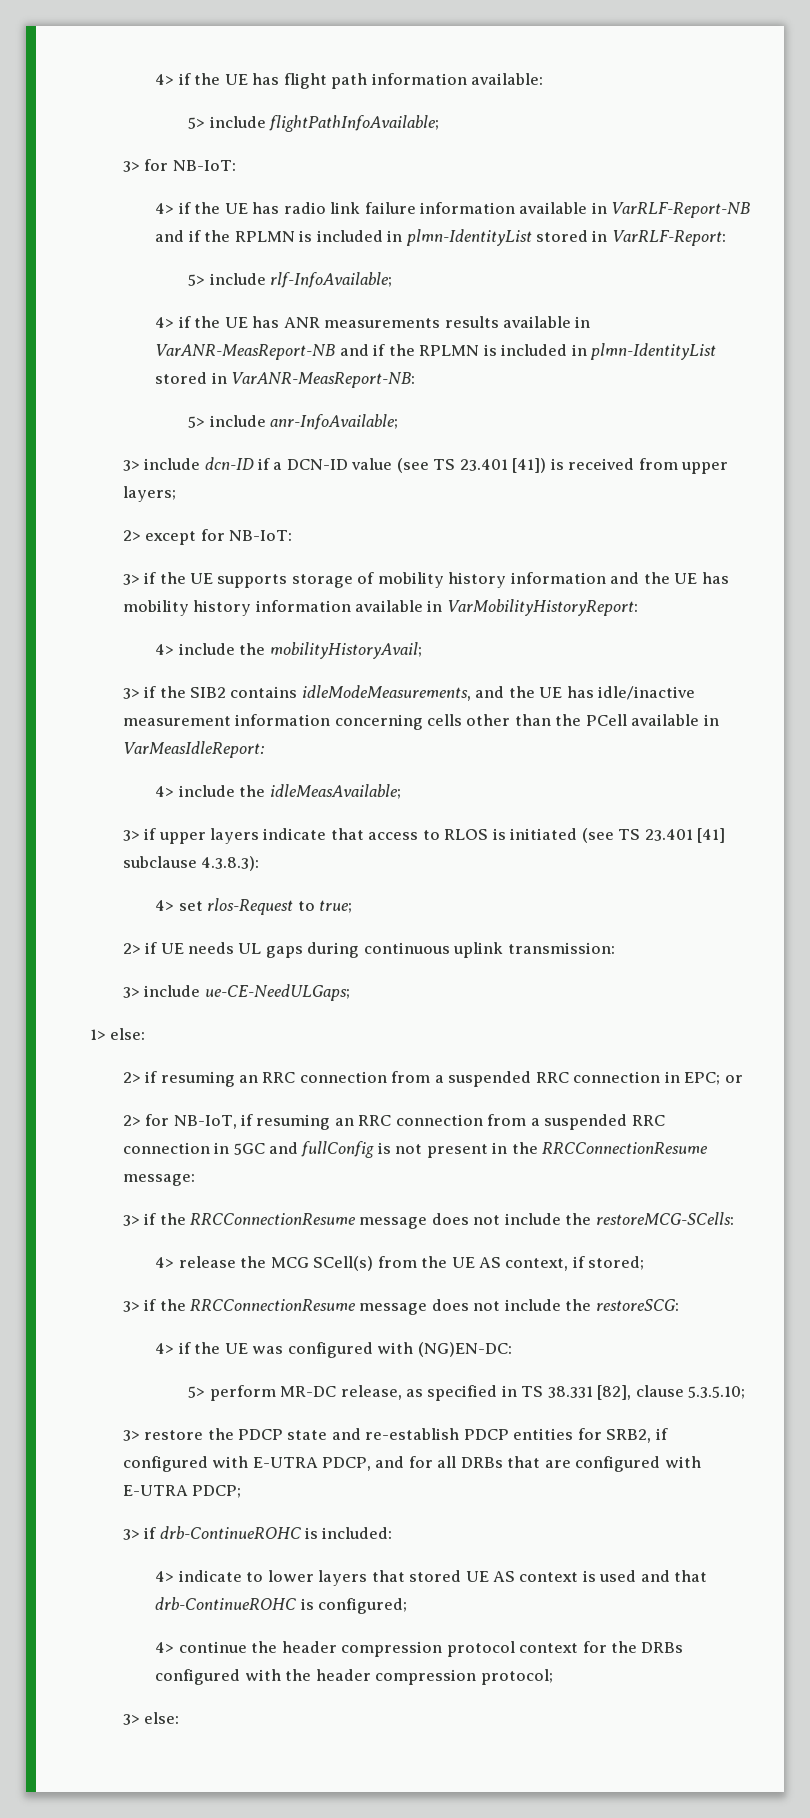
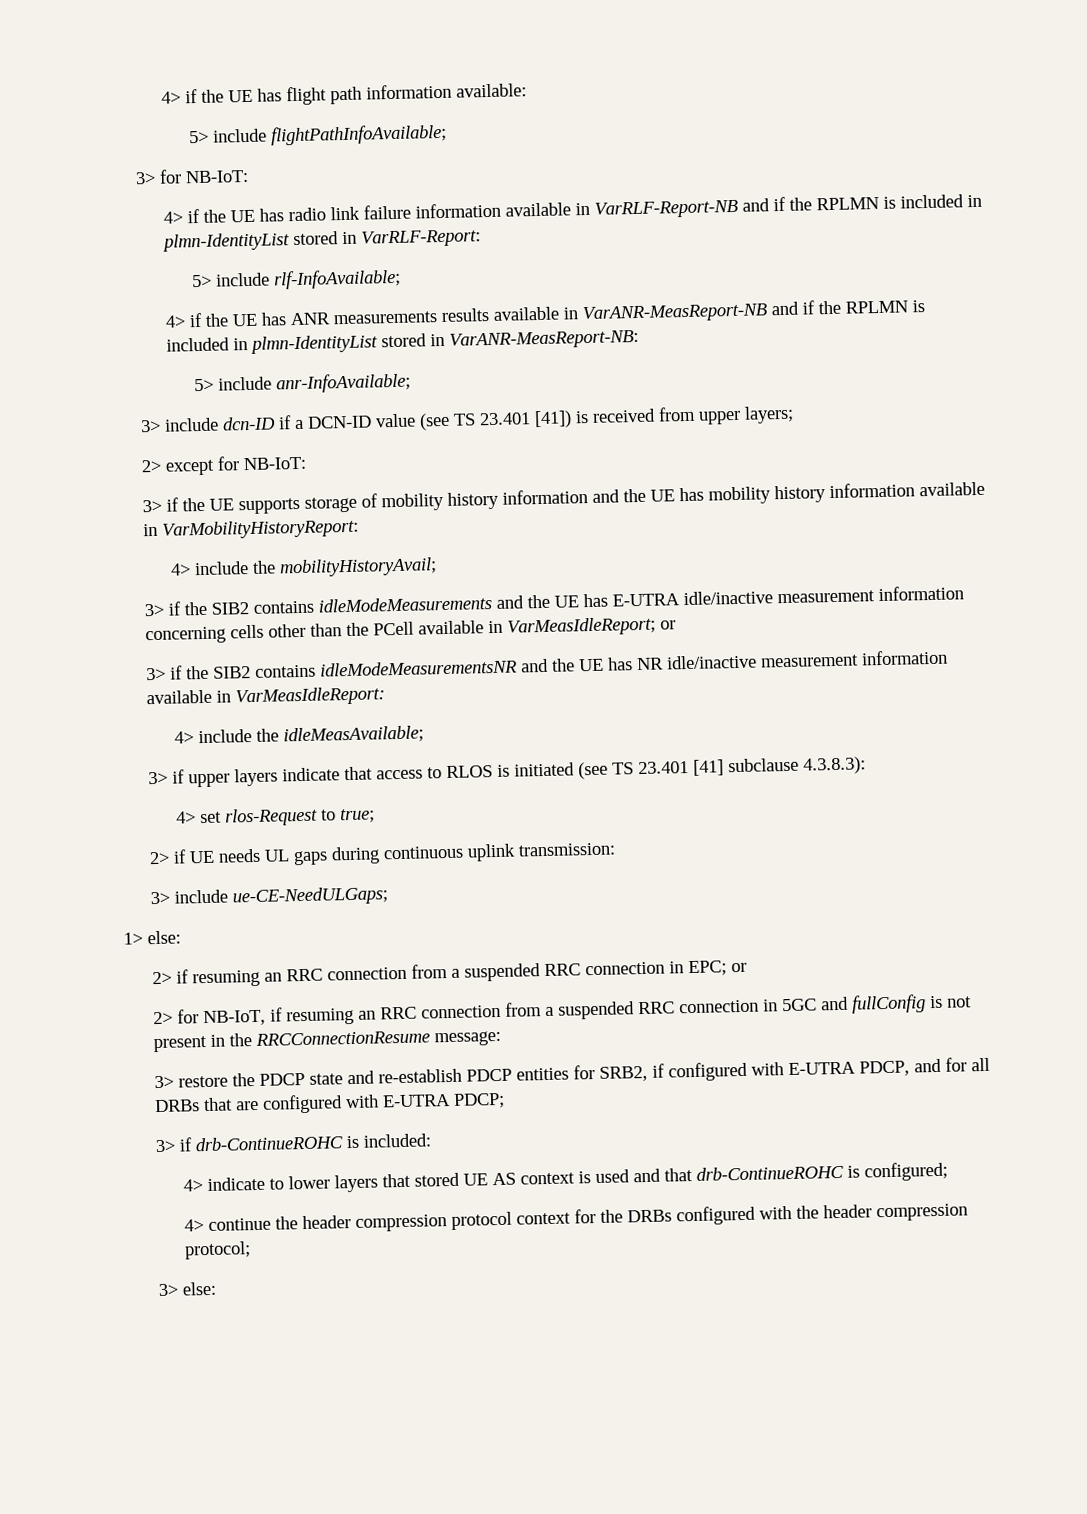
[301,685,594,701] idleModeMeasurements, and the UE has -> [317,593,680,613] idleModeMeasurements and the UE has E-UTRA
(719, 720) none -> [506,616,676,637] [145,649,948,681] [145,689,231,705] VarMeasIdleReport; or // 3> if the SIB2 contains idleModeMeasurementsNR and the UE has NR idle/inactive measurement information available in
[122,1212,734,1229] [155,1256,645,1271] [122,1299,679,1315] [155,1342,512,1358] [188,1385,746,1401] // 3> if the RRCConnectionResume message does not include the restoreMCG-SCells: // 4> release the MCG SCell(s) from the UE AS context, if stored; // 3> if the RRCConnectionResume message does not include the restoreSCG: // 4> if the UE was configured with (NG)EN-DC: // 5> perform MR-DC release, as specified in TS 38.331 [82], clause 5.3.5.10; -> (501, 1038) none

